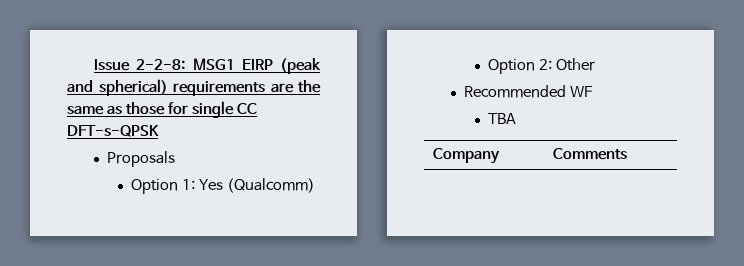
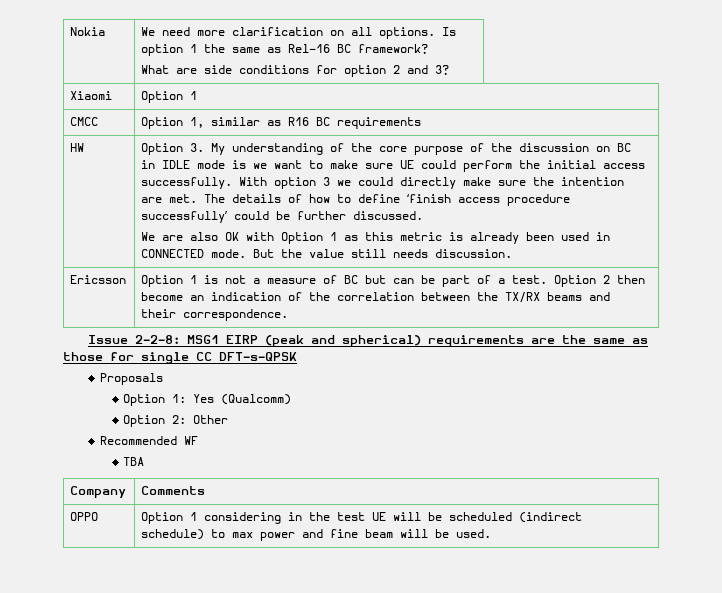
(94, 65) none -> [70,27,106,36] [141,27,457,39] [141,44,429,56] [141,65,450,77] [70,91,113,100] [141,91,198,103] [70,117,99,126] [141,117,422,129] [70,143,85,152] [141,143,632,155] [141,160,646,172] [141,177,625,189] [141,194,571,206] [141,211,424,223] [141,232,611,244] [141,249,513,258] [70,275,127,284] [141,275,646,287] [141,292,611,303] [141,309,289,321] Nokia | We need more clarification on all options. Is option 1 the same as Rel-16 BC framework? // What are side conditions for option 2 and 3? // Xiaomi | Option 1 // CMCC | Option 1, similar as R16 BC requirements // HW | Option 3. My understanding of the core purpose of the discussion on BC in IDLE mode is we want to make sure UE could perform the initial access successfully. With option 3 we could directly make sure the intention are met. The details of how to define ‘finish access procedure successfully’ could be further discussed. // We are also OK with Option 1 as this metric is already been used in CONNECTED mode. But the value still needs discussion. // Ericsson | Option 1 is not a measure of BC but can be part of a test. Option 2 then become an indication of the correlation between the TX/RX beams and their correspondence. //
(628, 154) none -> [70,512,99,521] [141,512,583,524] [141,529,492,541] // OPPO | Option 1 considering in the test UE will be scheduled (indirect schedule) to max power and fine beam will be used.

